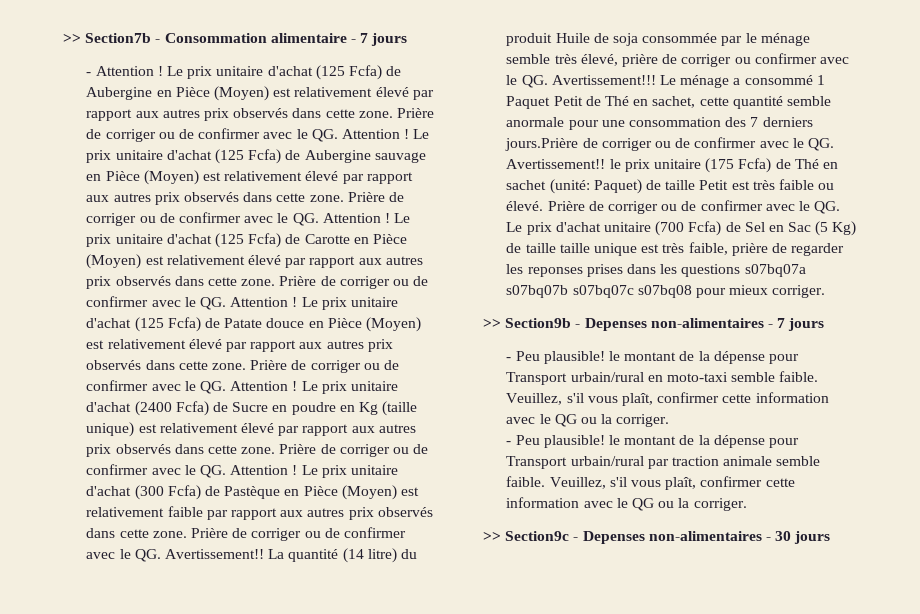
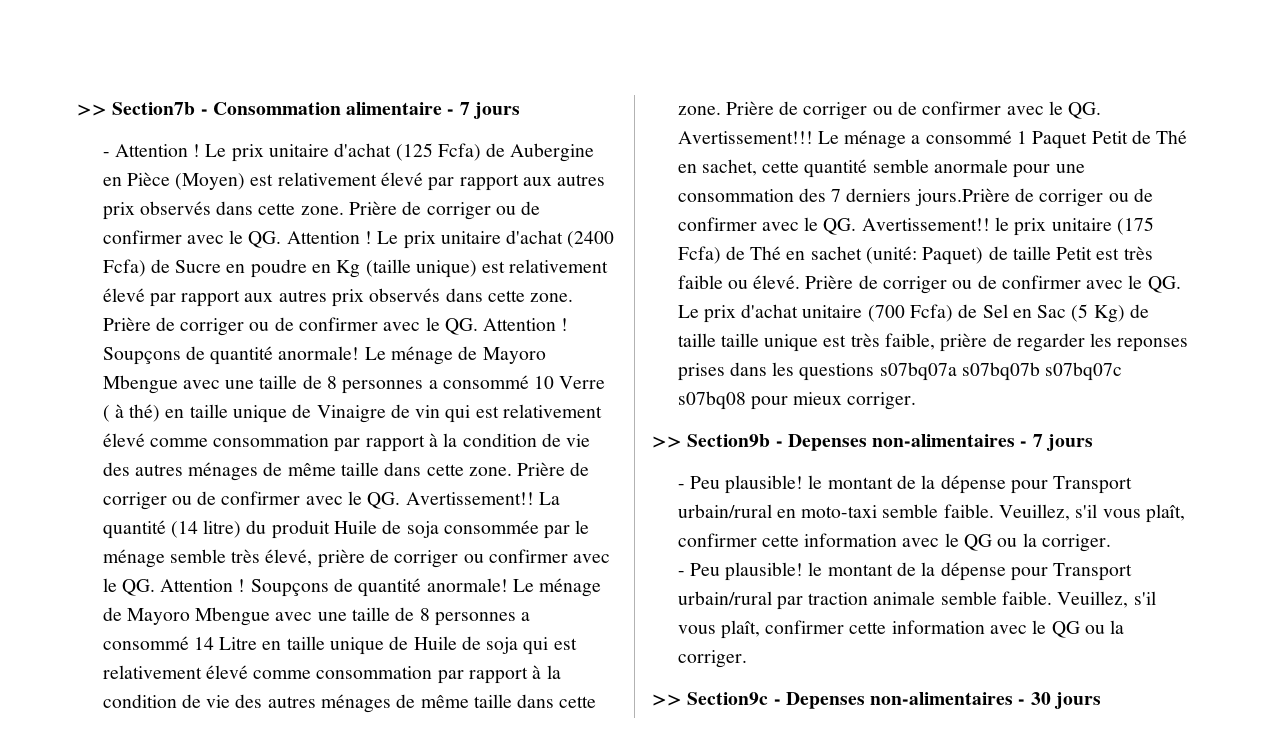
[214,149,426,164] [86,170,413,185] [86,192,404,205] [86,212,411,226] [86,233,407,248] [86,254,423,269] [86,276,429,289] [86,296,398,310] [86,317,421,332] [86,339,393,352] [86,360,399,373] [86,380,398,394] [86,402,132,412] (125 Fcfa) de Aubergine sauvage en Pièce (Moyen) est relativement élevé par rapport aux autres prix observés dans cette zone. Prière de corriger ou de confirmer avec le QG. Attention ! Le prix unitaire d'achat (125 Fcfa) de Carotte en Pièce (Moyen) est relativement élevé par rapport aux autres prix observés dans cette zone. Prière de corriger ou de confirmer avec le QG. Attention ! Le prix unitaire d'achat (125 Fcfa) de Patate douce en Pièce (Moyen) est relativement élevé par rapport aux autres prix observés dans cette zone. Prière de corriger ou de confirmer avec le QG. Attention ! Le prix unitaire d'achat -> (564, 237) none
[301,465,398,478] [86,485,419,500] [86,506,433,520] Le prix unitaire d'achat (300 Fcfa) de Pastèque en Pièce (Moyen) est relativement faible par rapport aux autres prix observés -> [102,346,546,365] [102,375,606,394] [102,404,602,423] [102,433,591,452] [102,462,380,481] Soupçons de quantité anormale! Le ménage de Mayoro Mbengue avec une taille de 8 personnes a consommé 10 Verre ( à thé) en taille unique de Vinaigre de vin qui est relativement élevé comme consommation par rapport à la condition de vie des autres ménages de même taille
(548, 81) none -> [160,578,602,597] [102,607,531,626] [102,636,577,655] [102,665,561,684] [102,694,597,713] [677,101,1102,120] Attention ! Soupçons de quantité anormale! Le ménage de Mayoro Mbengue avec une taille de 8 personnes a consommé 14 Litre en taille unique de Huile de soja qui est relativement élevé comme consommation par rapport à la condition de vie des autres ménages de même taille dans cette zone. Prière de corriger ou de confirmer avec le QG.

